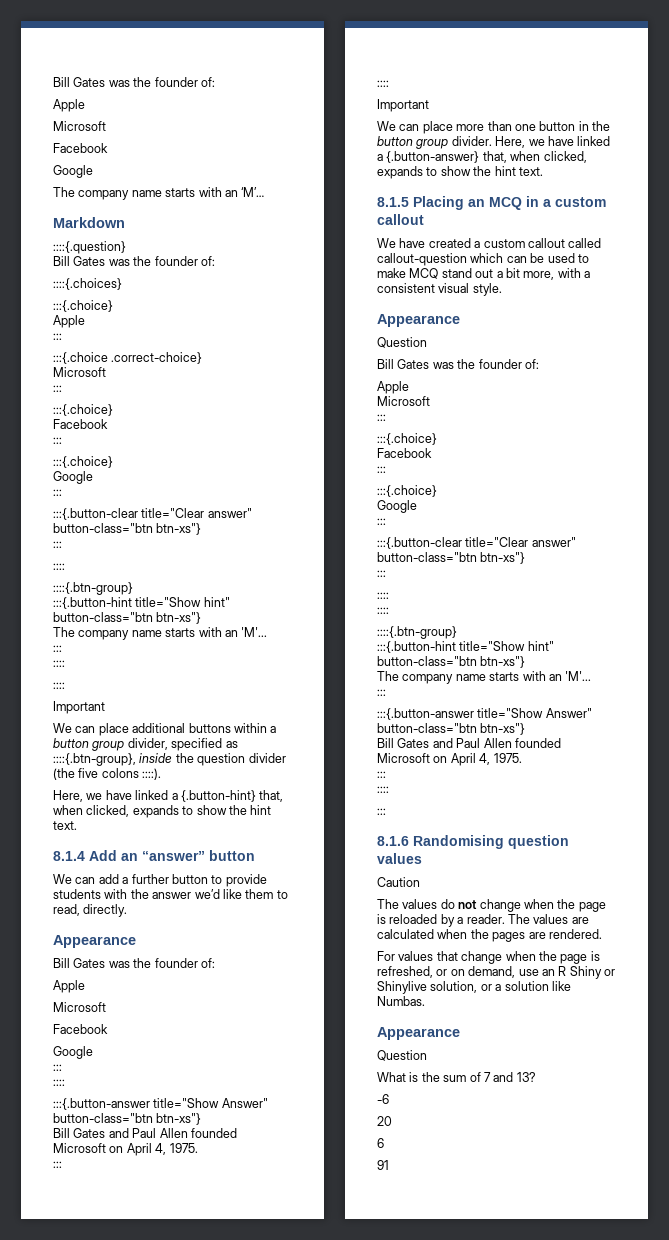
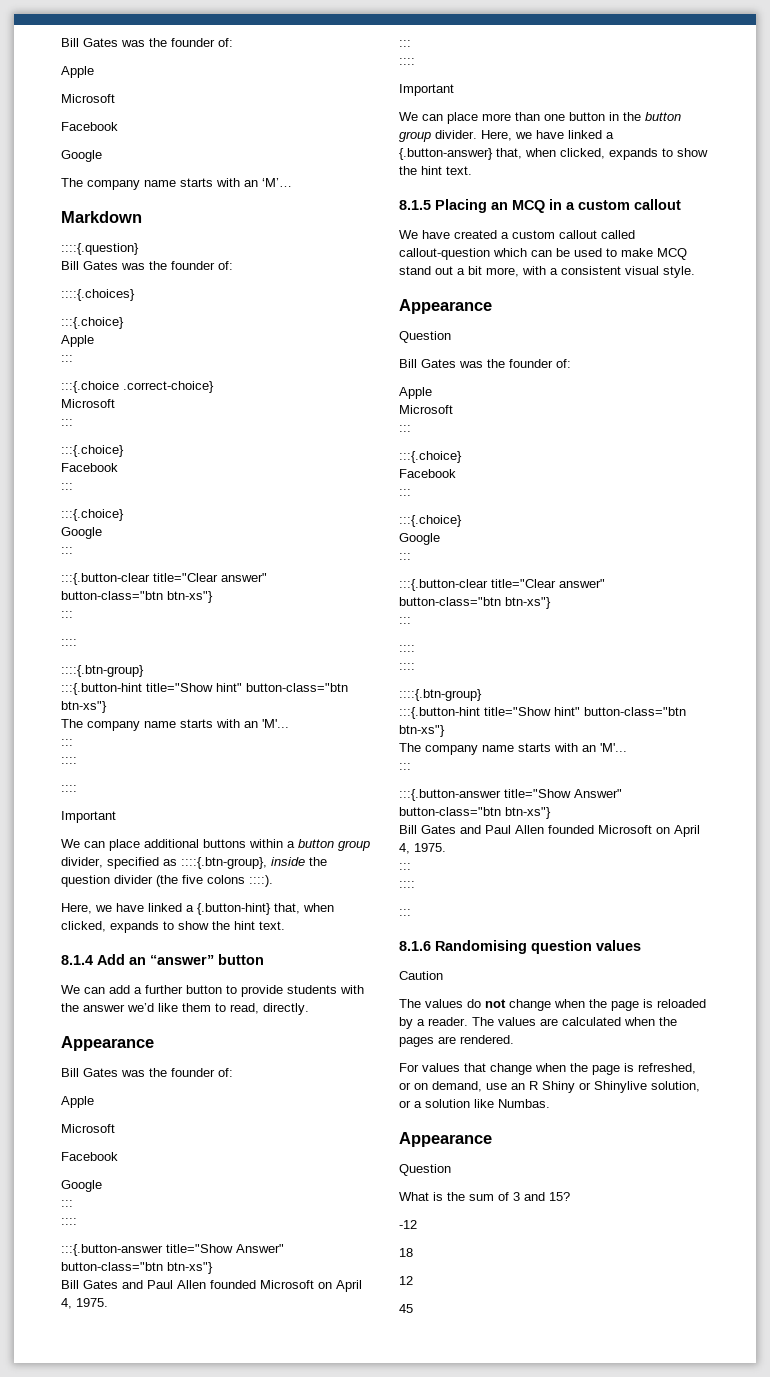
[483,1072,536,1082] [377,1094,389,1104] [377,1116,392,1126] [377,1138,384,1148] [377,1160,389,1170] 7 and 13? // -6 // 20 // 6 // 91 -> [513,1192,570,1201] [399,1220,417,1229] [399,1248,413,1257] [399,1276,413,1285] [399,1304,413,1313] 3 and 15? // -12 // 18 // 12 // 45

